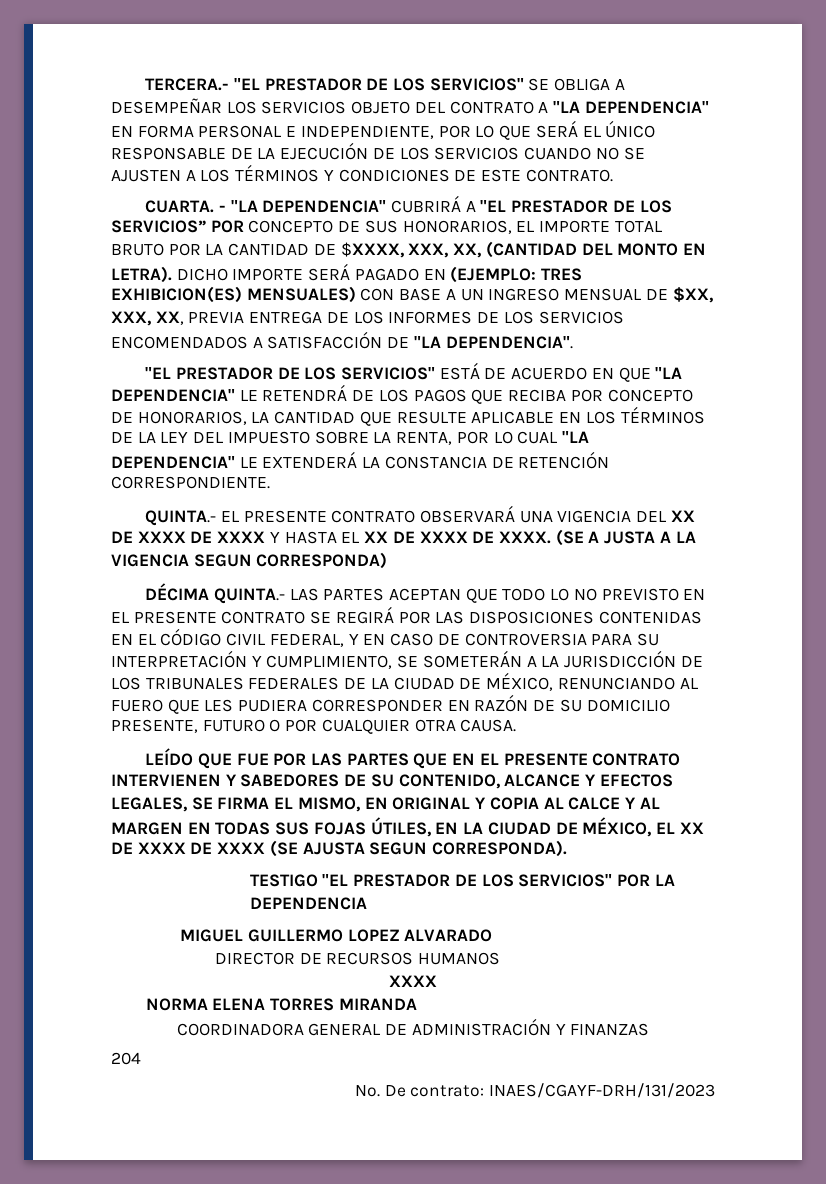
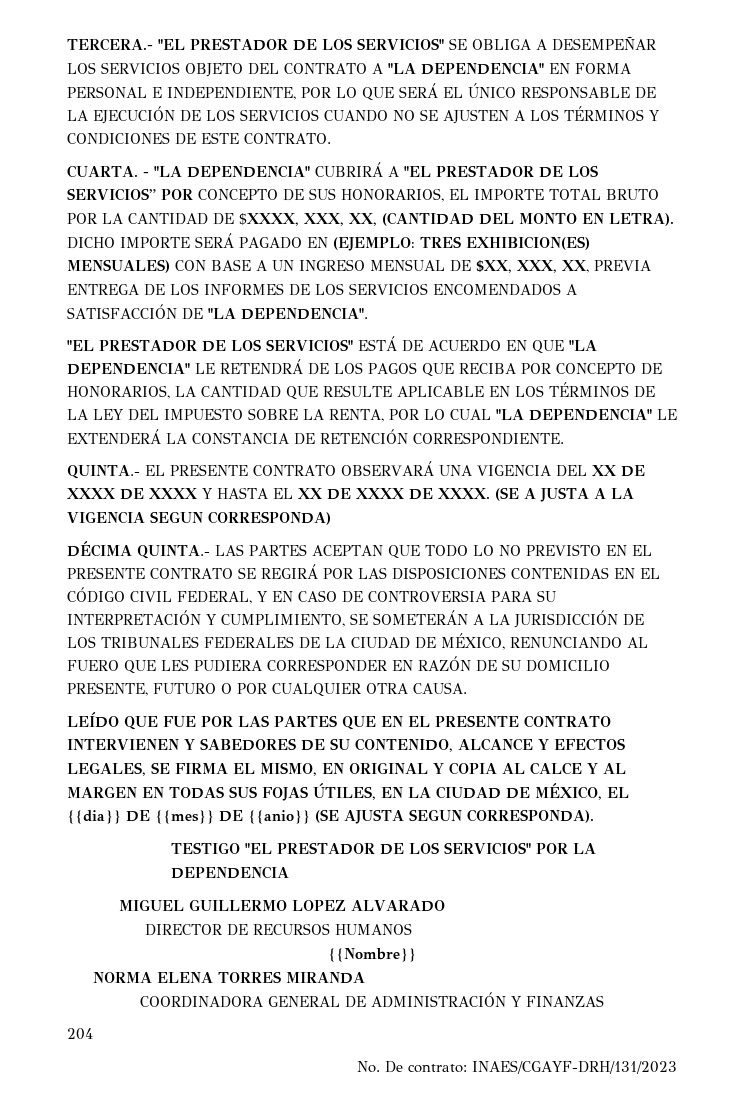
[679,822,704,834] [111,842,266,854] XX DE XXXX DE XXXX -> [67,810,310,824] {{dia}} DE {{mes}} DE {{anio}}
[389,975,437,987] XXXX -> [328,948,416,962] {{Nombre}}

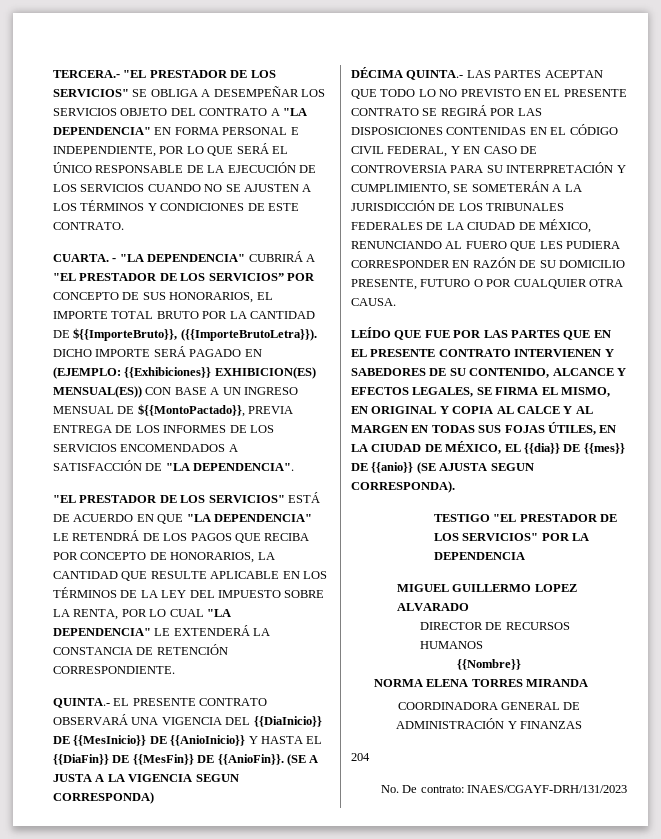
[239,212,674,226] $XXXX, XXX, XX, (CANTIDAD DEL MONTO EN LETRA). -> [73,328,317,341] ${{ImporteBruto}}, ({{ImporteBrutoLetra}}).
[419,236,590,250] [67,259,170,273] TRES EXHIBICION(ES) MENSUALES) -> [124,367,316,379] [53,386,142,398] {{Exhibiciones}} EXHIBICION(ES) MENSUAL(ES))
[476,260,589,273] $XX, XXX, XX, -> [137,404,245,417] ${{MontoPactado}},
[591,465,645,477] [67,487,490,500] XX DE XXXX DE XXXX Y HASTA EL XX DE XXXX DE XXXX. -> [253,716,322,727] [53,735,323,746] [53,754,284,765] {{DiaInicio}} DE {{MesInicio}} DE {{AnioInicio}} Y HASTA EL {{DiaFin}} DE {{MesFin}} DE {{AnioFin}}.

